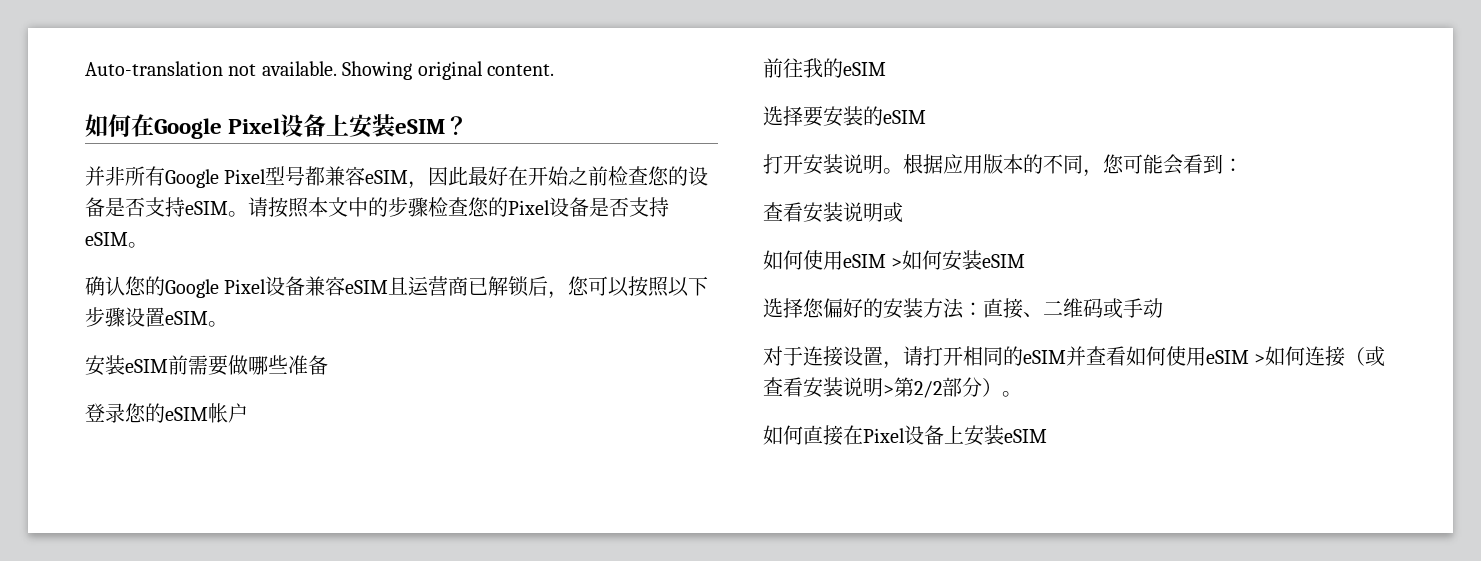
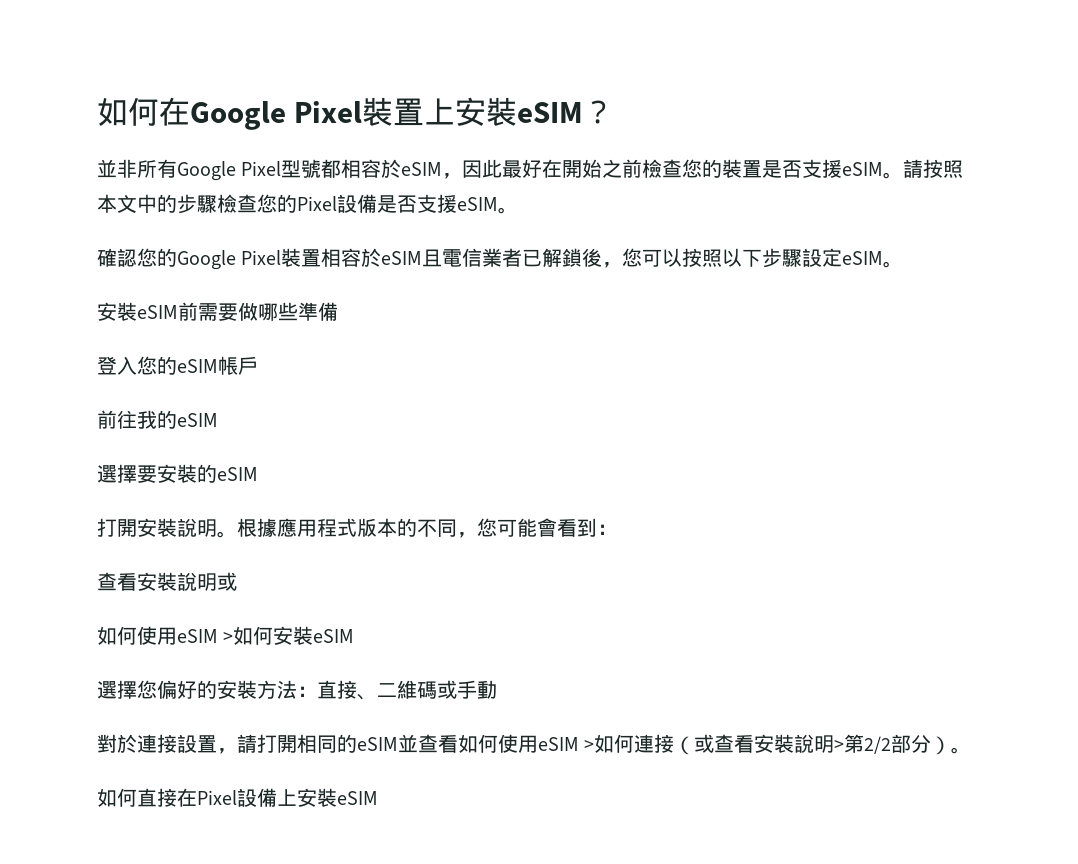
[85,61,554,80] Auto-translation not available. Showing original content. // -> (97, 112) none
[280,114,396,138] 设备上安装 -> [362,97,518,126] 裝置上安裝
[85,166,105,186] 并 -> [97,159,117,178] 並
[285,166,366,186] 号都兼容 -> [301,159,402,178] 號都相容於
[528,166,709,186] [85,197,268,217] 开始之前检查您的设备是否支持eSIM。请 -> [562,159,924,179] 開始之前檢查您的裝置是否支援eSIM。請
[408,197,448,217] 骤检 -> [197,194,237,213] 驟檢
[549,197,669,217] [85,232,148,248] [85,276,125,296] 设备是否支持eSIM。 // 确认 -> [337,194,518,214] [97,248,137,267] 設備是否支援eSIM。 // 確認
[265,276,549,297] 设备兼容eSIM且运营商已解锁后 -> [281,248,603,267] 裝置相容於eSIM且電信業者已解鎖後
[105,307,165,327] 骤设置 -> [782,248,843,267] 驟設定
[105,355,125,375] 装 -> [117,302,137,321] 裝
[288,355,328,375] 准备 -> [298,302,338,321] 準備
[105,403,125,423] 录 -> [117,356,137,375] 入
[208,403,248,423] 帐户 -> [218,356,258,375] 帳戶
[763,106,863,127] 选择要安装 -> [97,464,197,483] 選擇要安裝
[783,154,983,175] 开安装说明。根据应用 -> [117,518,357,538] 開安裝說明。根據應用程式
[1163,154,1183,175] 会 -> [537,518,557,537] 會
[823,202,863,222] 装说 -> [157,572,197,591] 裝說
[962,250,1026,270] [763,298,803,318] 装eSIM // 选择 -> [293,626,355,645] [97,680,137,699] 裝eSIM // 選擇
[903,298,923,318] 装 -> [237,680,257,699] 裝
[1063,298,1163,319] [763,346,963,369] 维码或手动 // 对于连接设置，请打开 -> [397,680,497,699] [97,734,297,754] 維碼或手動 // 對於連接設置，請打開
[1066,346,1086,366] 并 -> [398,734,418,753] 並
[1305,346,1326,366] 连 -> [634,734,655,753] 連
[823,377,863,397] 装说 -> [774,734,815,753] 裝說
[904,425,1004,446] 设备上安装 -> [237,788,337,807] 設備上安裝

